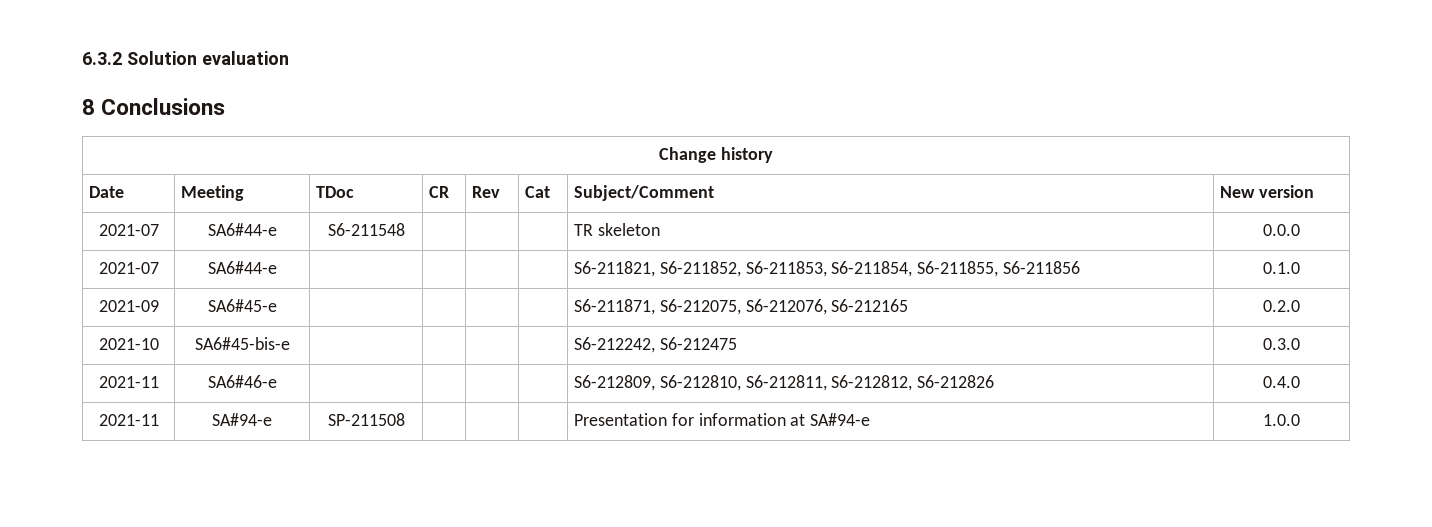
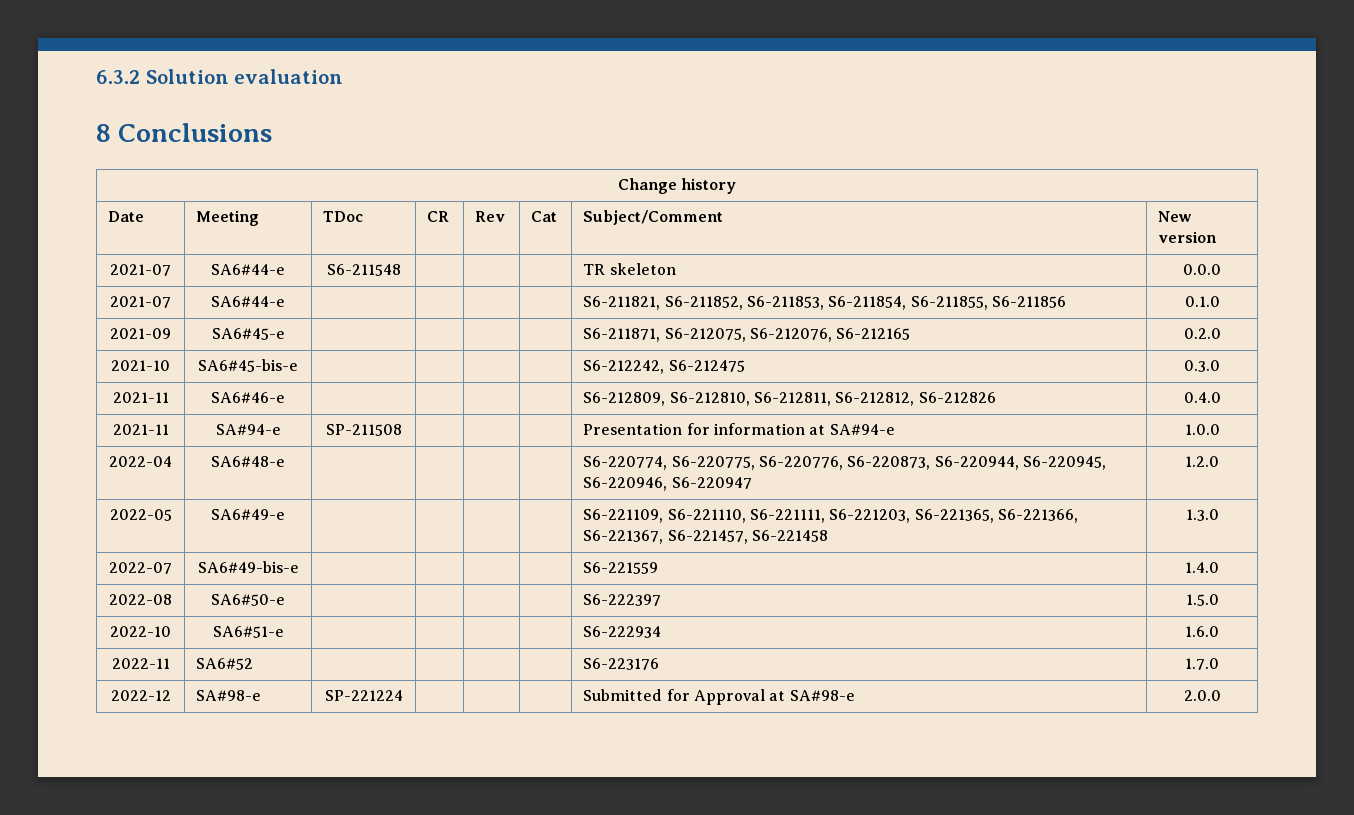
(1300, 420) none -> [109,456,172,467] [211,456,285,467] [583,456,1107,470] [583,477,752,491] [1185,456,1219,467] [109,509,172,521] [211,509,285,520] [583,509,1079,523] [583,530,829,544] [1185,509,1219,521] [109,562,172,574] [197,561,299,573] [583,562,659,574] [1185,562,1219,573] [109,594,172,605] [211,594,285,606] [583,594,662,606] [1185,594,1219,606] [110,626,171,637] [212,626,284,638] [583,626,662,638] [1185,626,1219,637] [111,658,170,669] [196,658,254,670] [583,658,660,670] [1185,658,1219,670] [110,690,171,701] [196,690,262,701] [324,690,403,701] [583,689,855,705] [1183,690,1221,701] // 2022-04 | SA6#48-e | | | | | S6-220774, S6-220775, S6-220776, S6-220873, S6-220944, S6-220945, S6-220946, S6-220947 | 1.2.0 // 2022-05 | SA6#49-e | | | | | S6-221109, S6-221110, S6-221111, S6-221203, S6-221365, S6-221366, S6-221367, S6-221457, S6-221458 | 1.3.0 // 2022-07 | SA6#49-bis-e | | | | | S6-221559 | 1.4.0 // 2022-08 | SA6#50-e | | | | | S6-222397 | 1.5.0 // 2022-10 | SA6#51-e | | | | | S6-222934 | 1.6.0 // 2022-11 | SA6#52 | | | | | S6-223176 | 1.7.0 // 2022-12 | SA#98-e | SP-221224 | | | | Submitted for Approval at SA#98-e | 2.0.0

